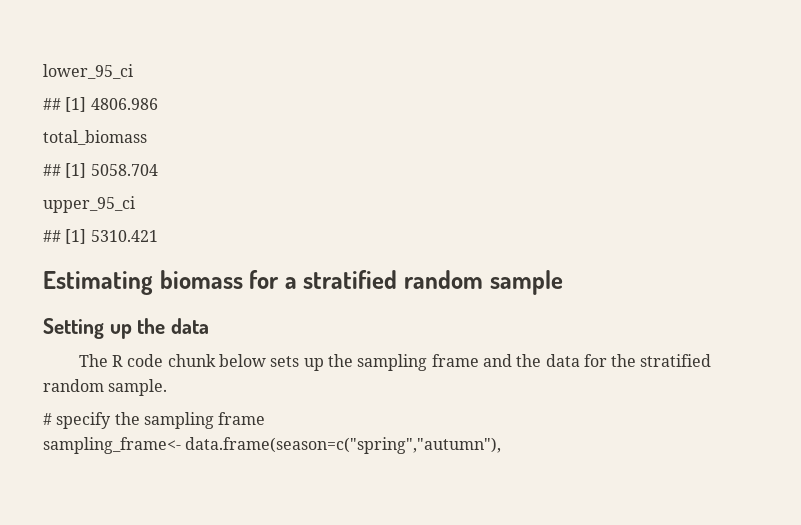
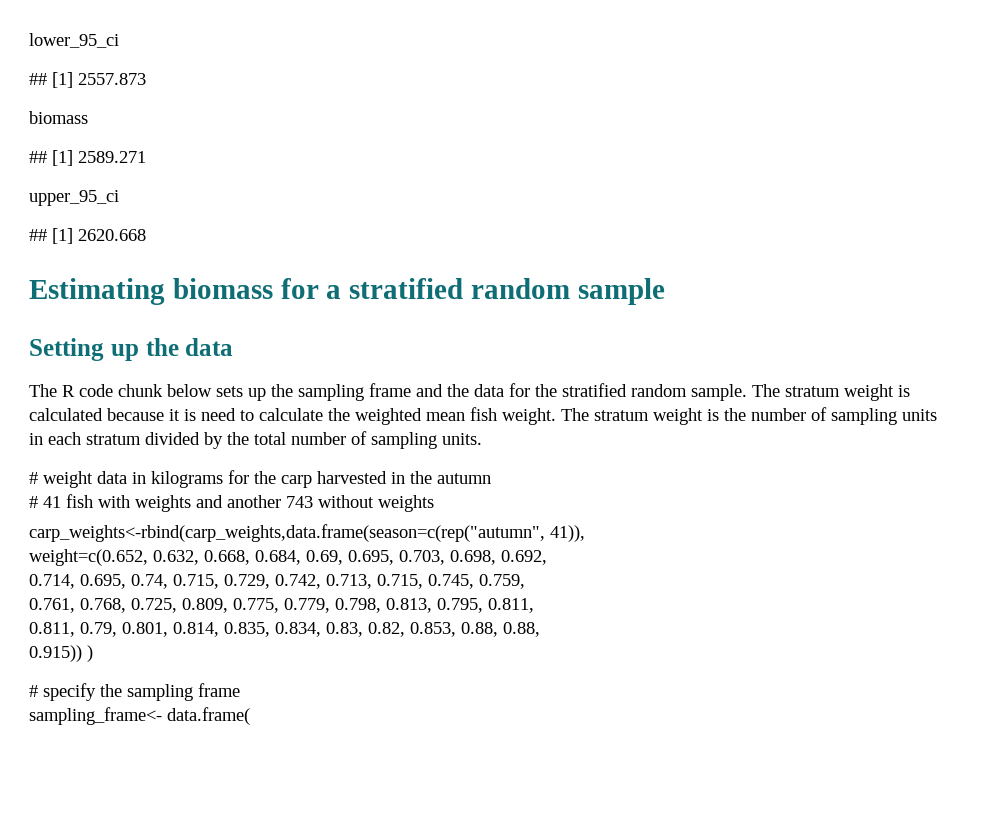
[90,98,158,110] [43,130,147,145] [43,163,158,178] 4806.986 // total_biomass // ## [1] 5058.704 -> [78,73,146,85] [29,111,88,124] [29,150,146,166] 2557.873 // biomass // ## [1] 2589.271
[90,230,158,242] 5310.421 -> [78,229,146,241] 2620.668
(168, 387) none -> [752,384,910,401] [29,407,937,425] [29,431,482,449] [29,470,491,488] [29,494,434,512] [29,524,585,542] [29,549,547,566] [29,574,525,589] [29,598,534,613] [29,622,540,637] [29,645,93,662] The stratum weight is calculated because it is need to calculate the weighted mean fish weight. The stratum weight is the number of sampling units in each stratum divided by the total number of sampling units. // # weight data in kilograms for the carp harvested in the autumn // # 41 fish with weights and another 743 without weights // carp_weights<-rbind(carp_weights,data.frame(season=c(rep("autumn", 41)), // weight=c(0.652, 0.632, 0.668, 0.684, 0.69, 0.695, 0.703, 0.698, 0.692, // 0.714, 0.695, 0.74, 0.715, 0.729, 0.742, 0.713, 0.715, 0.745, 0.759, // 0.761, 0.768, 0.725, 0.809, 0.775, 0.779, 0.798, 0.813, 0.795, 0.811, // 0.811, 0.79, 0.801, 0.814, 0.835, 0.834, 0.83, 0.82, 0.853, 0.88, 0.88, // 0.915)) )
[185,437,502,454] data.frame(season=c("spring","autumn"), -> [167,707,250,725] data.frame(

